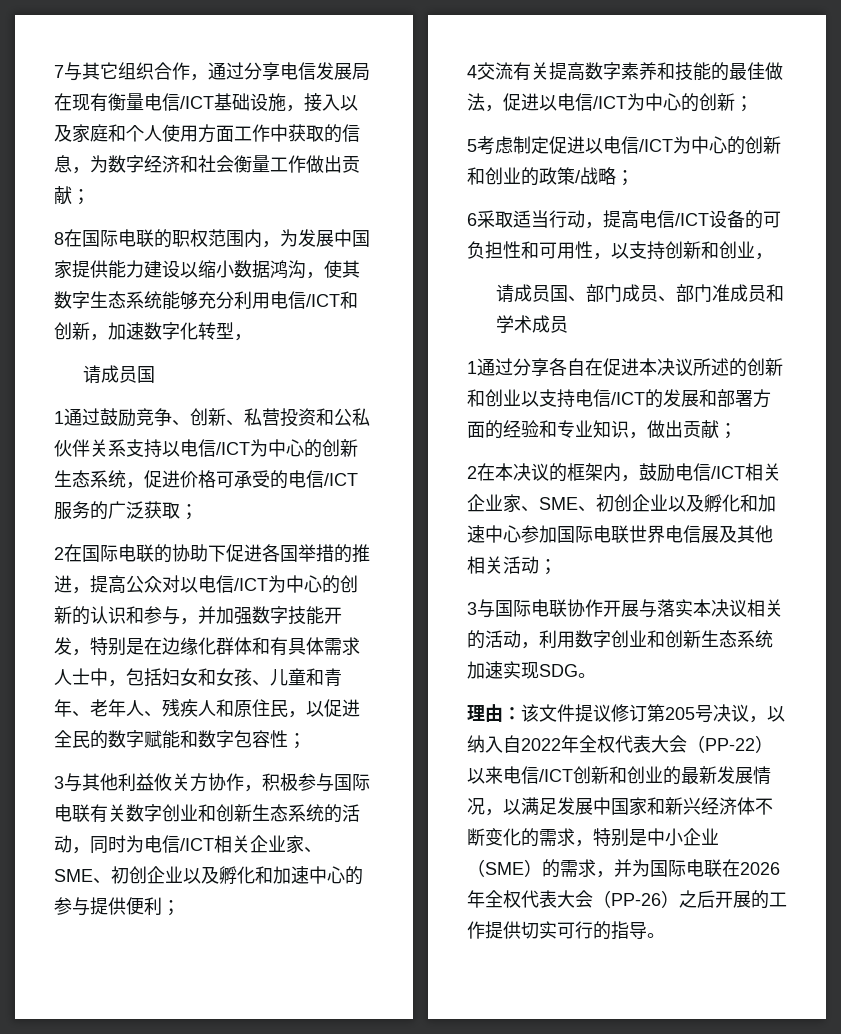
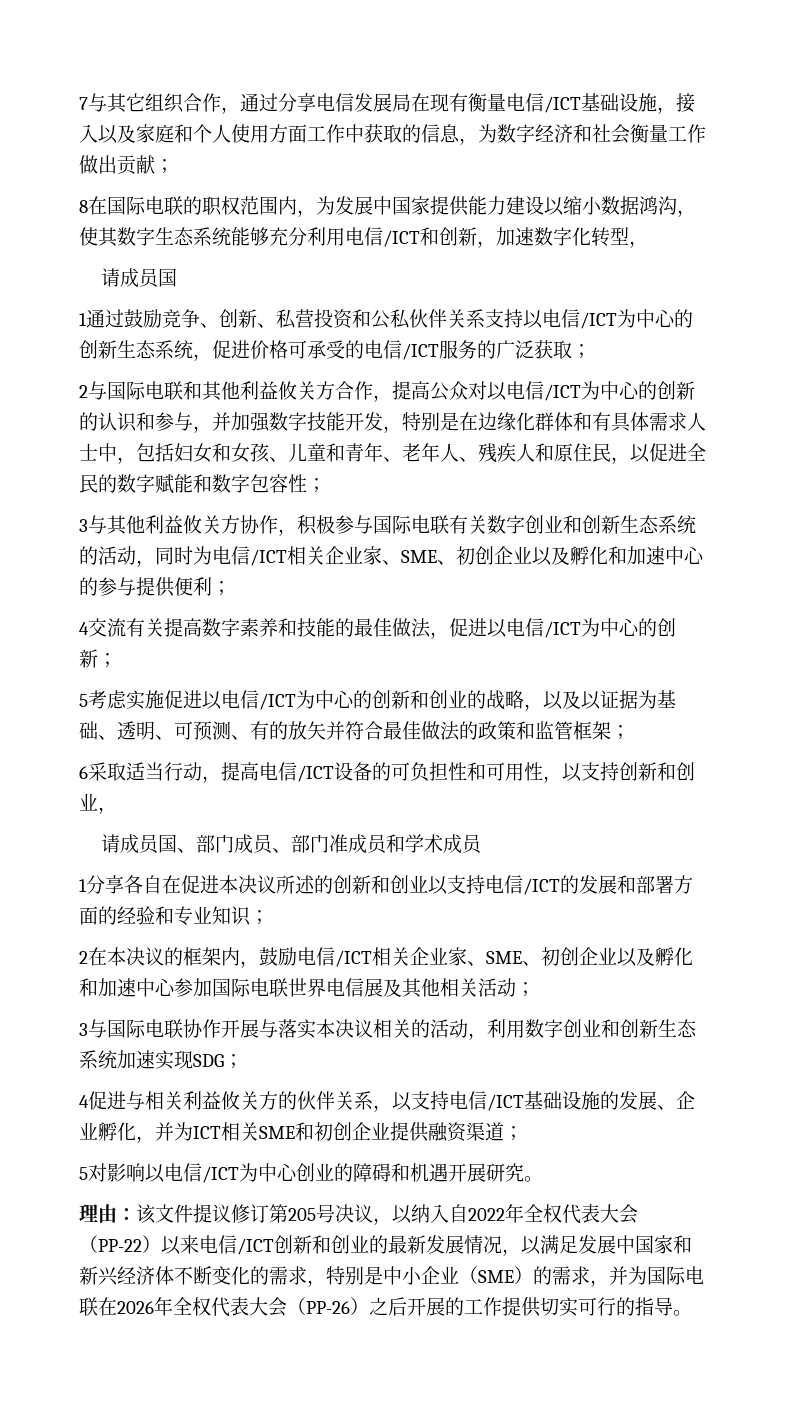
[64,544,370,563] [54,575,72,593] 在国际电联的协助下促进各国举措的推进 -> [88,381,373,401] 与国际电联和其他利益攸关方合作
[513,136,549,154] 制定 -> [126,690,164,710] 实施
[539,167,616,185] 政策/战略 -> [486,690,676,711] [79,721,611,741] 战略，以及以证据为基础、透明、可预测、有的放矢并符合最佳做法的政策和监管框架
[477,358,513,376] 通过 -> (87, 885) none
[629,420,719,439] ，做出贡献 -> (251, 916) none
(578, 670) none -> [224,1054,243,1069] [79,1091,695,1112] [79,1122,523,1143] [79,1163,524,1183] ； // 4促进与相关利益攸关方的伙伴关系，以支持电信/ICT基础设施的发展、企业孵化，并为ICT相关SME和初创企业提供融资渠道； // 5对影响以电信/ICT为中心创业的障碍和机遇开展研究

